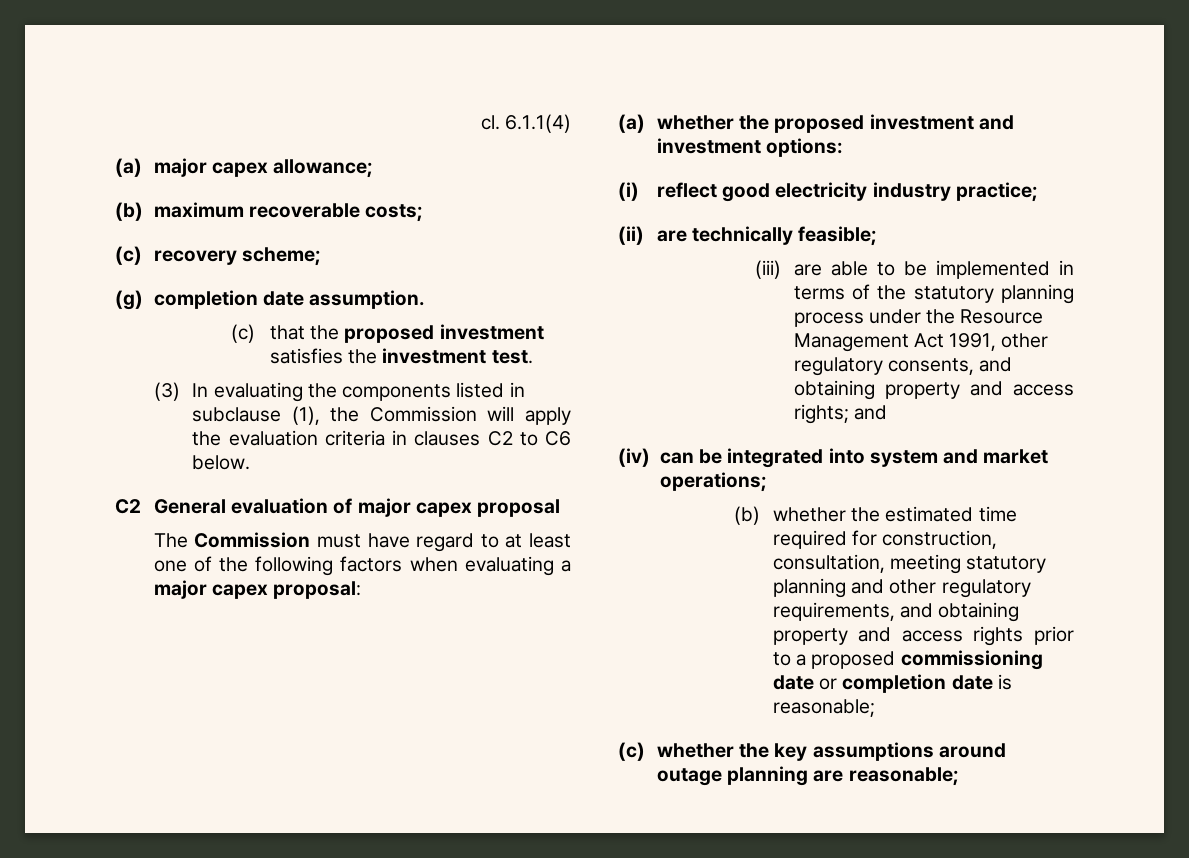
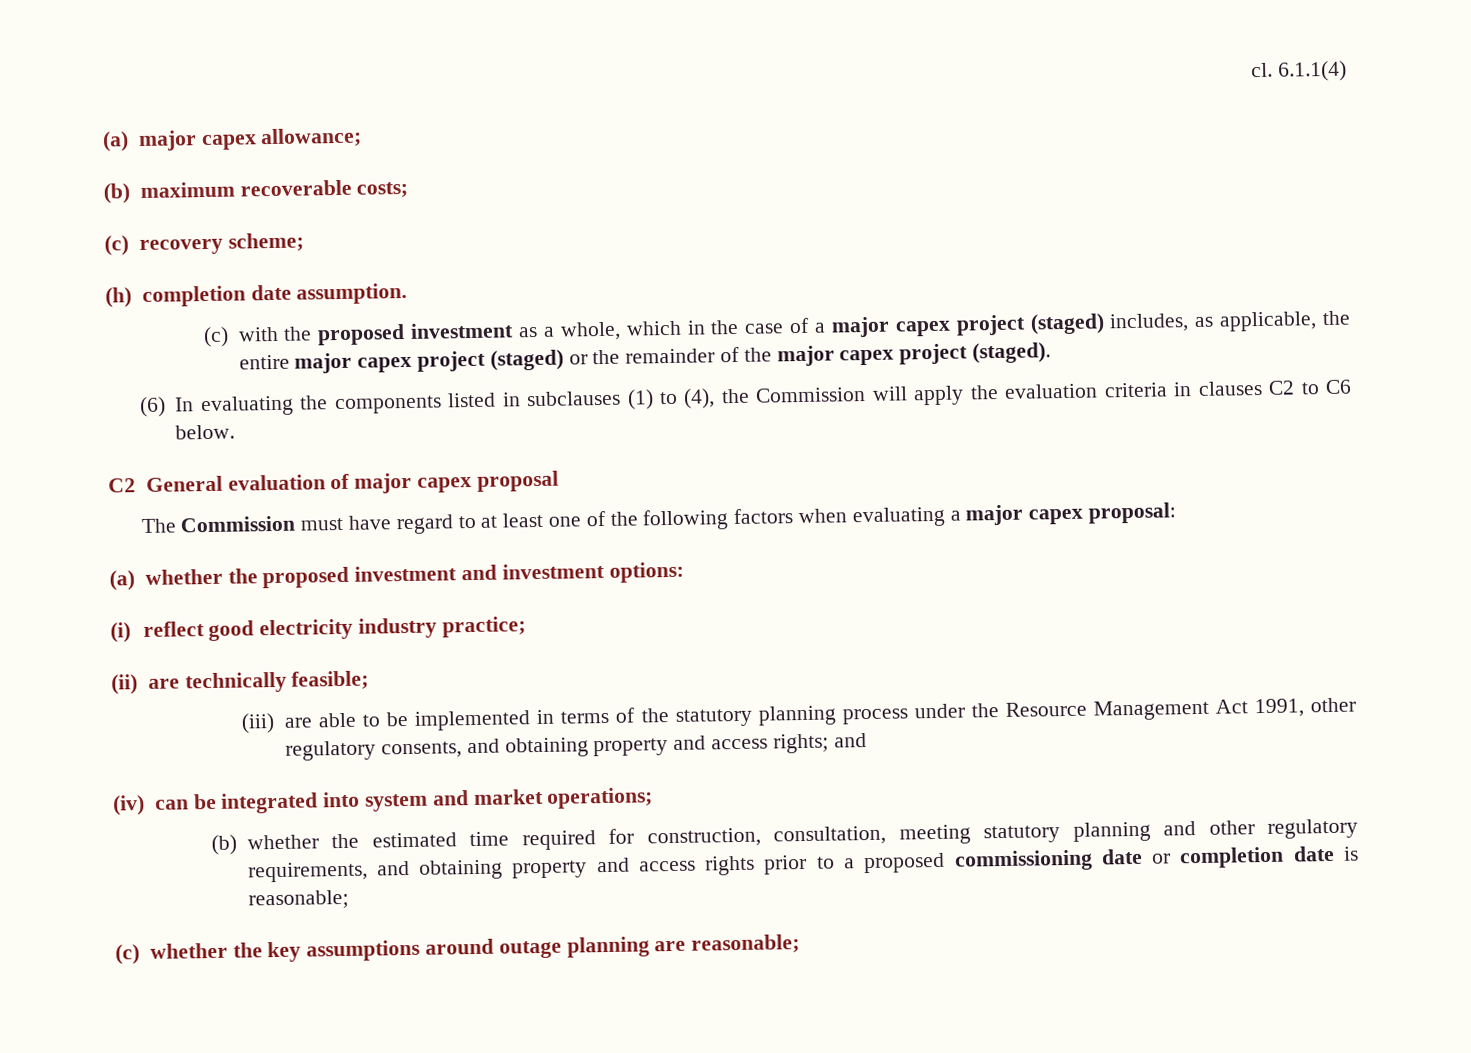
[115,290,143,310] (g) -> [105,287,132,308] (h)
[269,324,544,343] [269,348,533,364] [153,382,180,401] that the proposed investment satisfies the investment test. // (3) -> [237,310,1351,346] [238,342,1052,374] [138,396,166,418] with the proposed investment as a whole, which in the case of a major capex project (staged) includes, as applicable, the entire major capex project (staged) or the remainder of the major capex project (staged). // (6)
[192,406,320,425] subclause (1), -> [526,388,716,410] subclauses (1) to (4),

